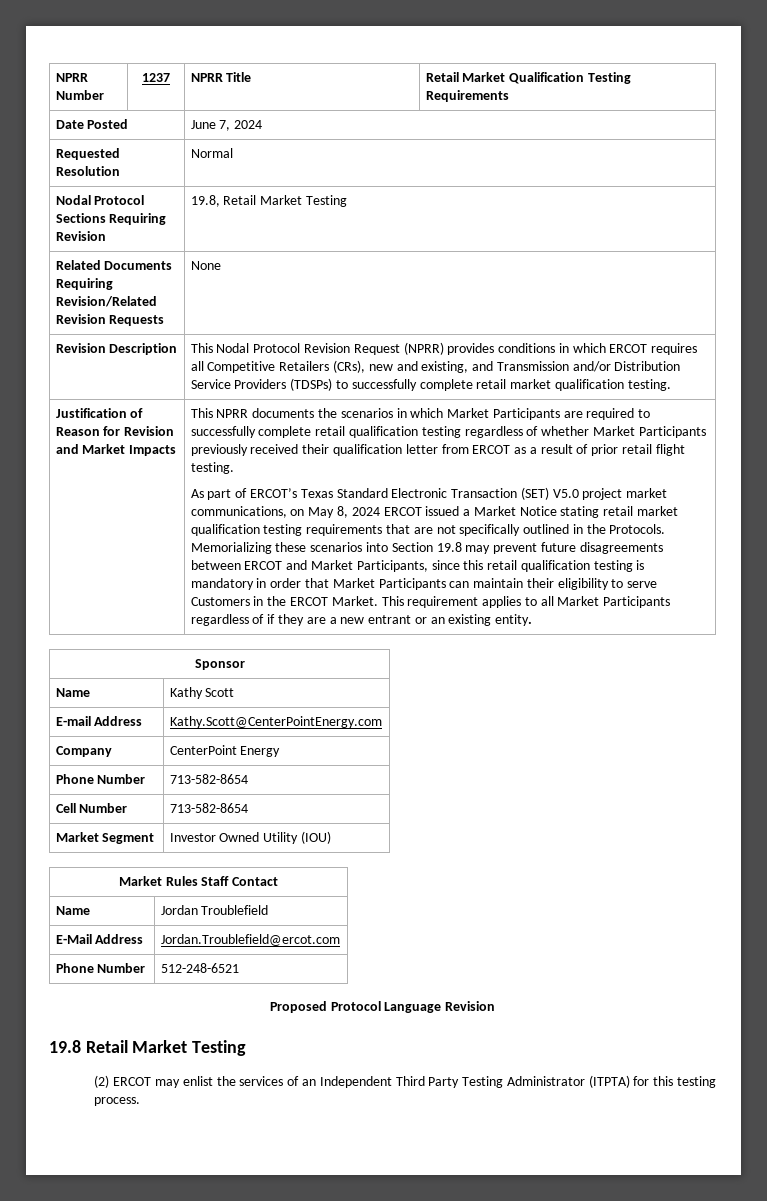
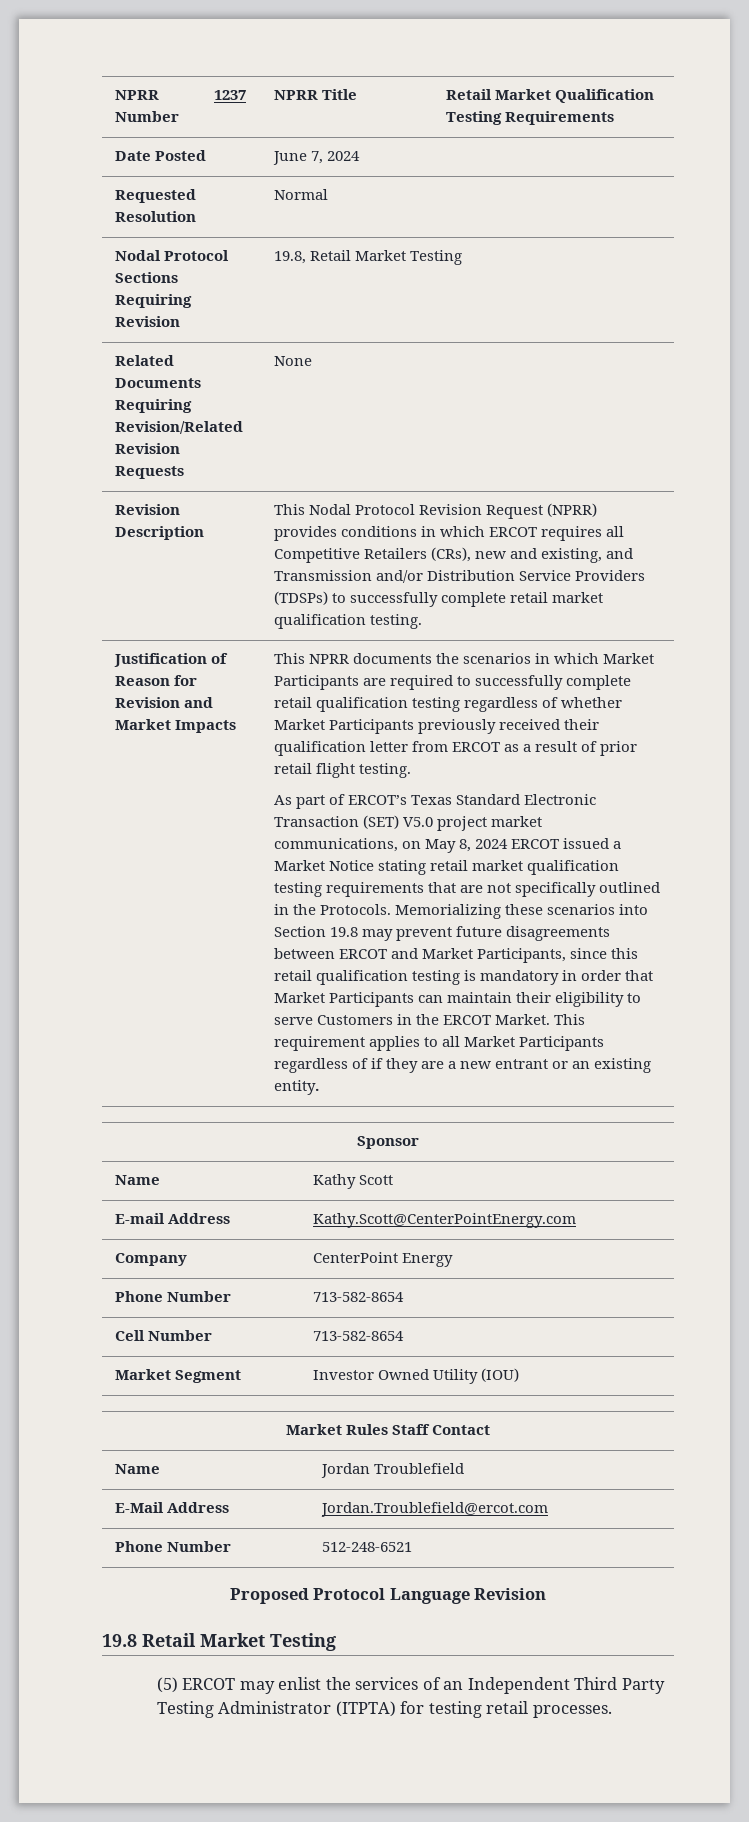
[94,1075,110,1088] (2) -> [156,1677,178,1693] (5)
[653,1076,716,1088] [94,1097,141,1106] this testing process. -> [428,1701,612,1718] testing retail processes.

